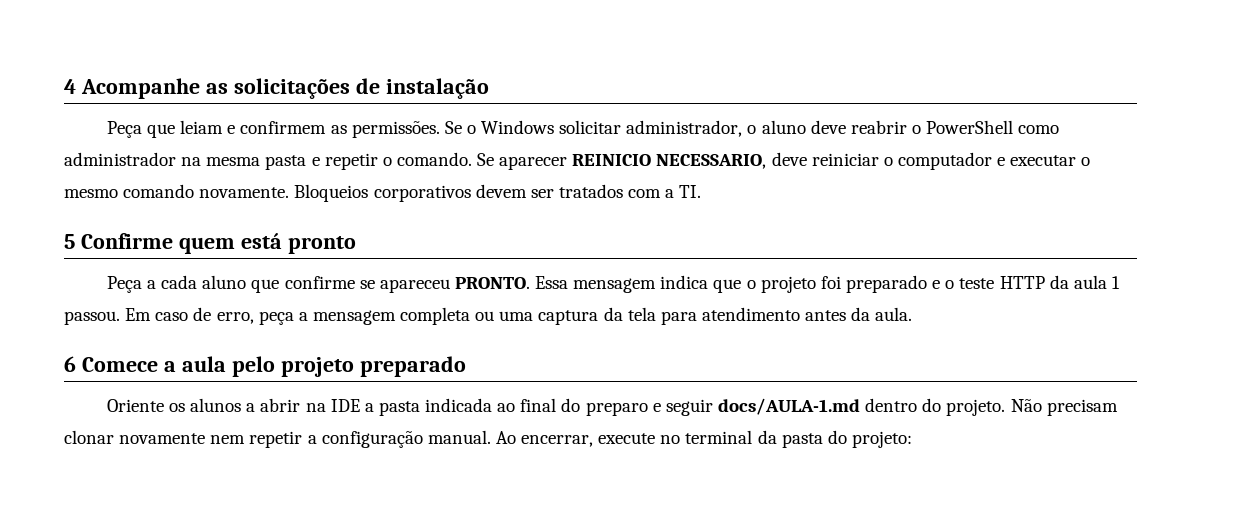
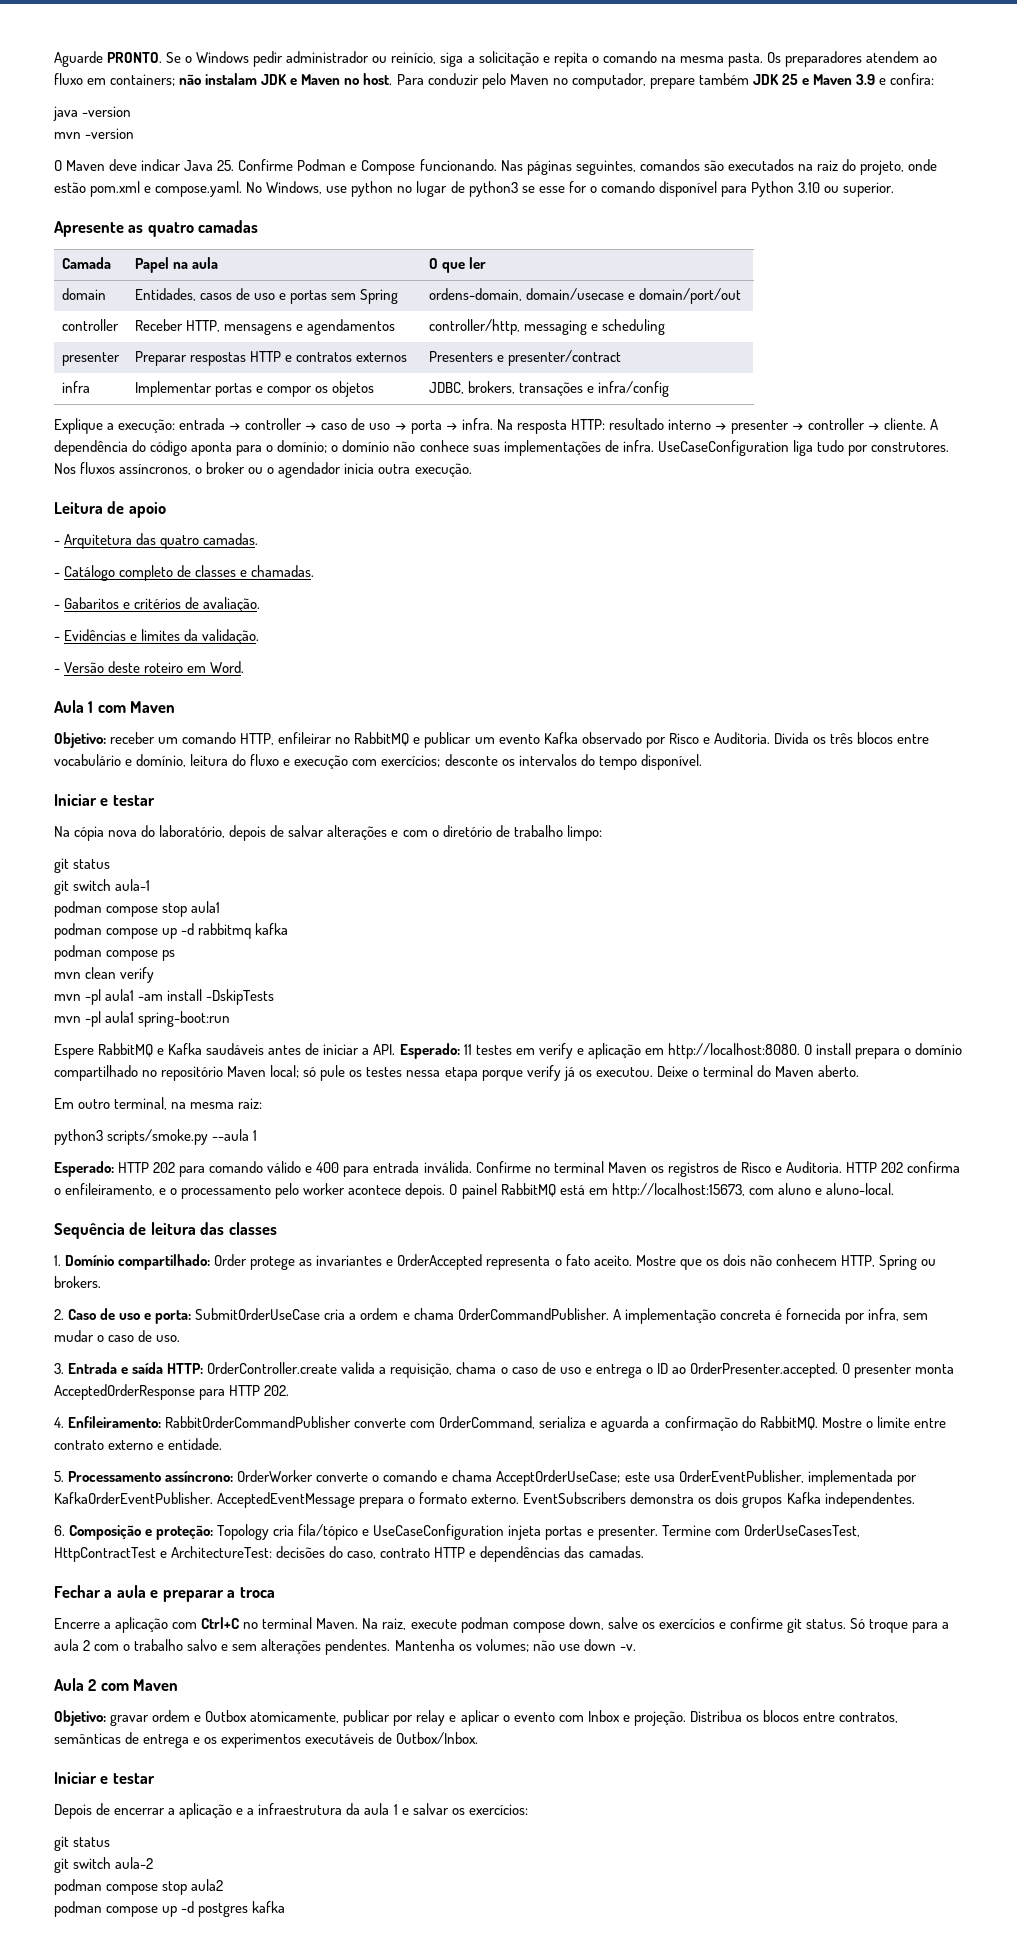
[64,78,489,99] [106,120,1060,138] [64,152,1091,170] [64,184,702,202] [64,233,356,254] [106,275,1120,293] [64,307,913,325] [64,356,466,377] [106,398,1118,416] [64,430,912,448] 4 Acompanhe as solicitações de instalação // Peça que leiam e confirmem as permissões. Se o Windows solicitar administrador, o aluno deve reabrir o PowerShell como administrador na mesma pasta e repetir o comando. Se aparecer REINICIO NECESSARIO, deve reiniciar o computador e executar o mesmo comando novamente. Bloqueios corporativos devem ser tratados com a TI. // 5 Confirme quem está pronto // Peça a cada aluno que confirme se apareceu PRONTO. Essa mensagem indica que o projeto foi preparado e o teste HTTP da aula 1 passou. Em caso de erro, peça a mensagem completa ou uma captura da tela para atendimento antes da aula. // 6 Comece a aula pelo projeto preparado // Oriente os alunos a abrir na IDE a pasta indicada ao final do preparo e seguir docs/AULA-1.md dentro do projeto. Não precisam clonar novamente nem repetir a configuração manual. Ao encerrar, execute no terminal da pasta do projeto: -> [54,51,938,67] [54,73,935,89] [53,106,132,121] [54,128,135,139] [54,159,938,175] [54,181,895,197] [54,220,259,237] [61,257,111,269] [134,257,218,273] [428,257,486,273] [61,288,106,300] [134,288,398,304] [428,288,741,304] [61,319,119,331] [134,319,395,335] [428,319,665,335] [61,352,120,366] [134,351,407,366] [428,350,621,366] [61,381,90,393] [134,381,374,397] [428,381,669,397] [54,418,939,434] [54,440,949,456] [54,462,472,478] [54,501,166,518] [54,533,259,549] [54,565,315,581] [54,597,261,612] [54,629,260,644] [54,661,245,673] [54,700,176,713] [54,732,930,748] [54,754,702,770] [54,794,155,806] [54,825,602,841] [54,858,111,873] [54,879,151,895] [54,901,221,917] [54,923,289,939] [54,945,176,961] [54,967,155,983] [54,989,275,1005] [54,1011,231,1027] [54,1043,963,1059] [54,1065,860,1081] [54,1097,263,1110] [54,1129,258,1145] [54,1161,961,1177] [54,1183,894,1199] [54,1222,277,1239] [54,1254,937,1270] [54,1276,101,1288] [54,1308,928,1324] [54,1330,181,1342] [54,1362,955,1378] [54,1384,290,1400] [54,1416,946,1432] [54,1438,223,1450] [54,1470,917,1486] [54,1492,915,1508] [54,1524,860,1540] [54,1546,644,1562] [54,1585,275,1602] [54,1617,950,1633] [54,1639,636,1655] [54,1678,179,1691] [54,1710,899,1726] [54,1732,479,1748] [54,1772,155,1784] [54,1803,528,1819] [54,1836,111,1851] [54,1857,154,1873] [54,1879,224,1895] [54,1901,286,1917] Aguarde PRONTO. Se o Windows pedir administrador ou reinício, siga a solicitação e repita o comando na mesma pasta. Os preparadores atendem ao fluxo em containers; não instalam JDK e Maven no host. Para conduzir pelo Maven no computador, prepare também JDK 25 e Maven 3.9 e confira: // java -version // mvn -version // O Maven deve indicar Java 25. Confirme Podman e Compose funcionando. Nas páginas seguintes, comandos são executados na raiz do projeto, onde estão pom.xml e compose.yaml. No Windows, use python no lugar de python3 se esse for o comando disponível para Python 3.10 ou superior. // Apresente as quatro camadas // Camada | Papel na aula | O que ler // domain | Entidades, casos de uso e portas sem Spring | ordens-domain, domain/usecase e domain/port/out // controller | Receber HTTP, mensagens e agendamentos | controller/http, messaging e scheduling // presenter | Preparar respostas HTTP e contratos externos | Presenters e presenter/contract // infra | Implementar portas e compor os objetos | JDBC, brokers, transações e infra/config // Explique a execução: entrada → controller → caso de uso → porta → infra. Na resposta HTTP: resultado interno → presenter → controller → cliente. A dependência do código aponta para o domínio; o domínio não conhece suas implementações de infra. UseCaseConfiguration liga tudo por construtores. Nos fluxos assíncronos, o broker ou o agendador inicia outra execução. // Leitura de apoio // - Arquitetura das quatro camadas. // - Catálogo completo de classes e chamadas. // - Gabaritos e critérios de avaliação. // - Evidências e limites da validação. // - Versão deste roteiro em Word. // Aula 1 com Maven // Objetivo: receber um comando HTTP, enfileirar no RabbitMQ e publicar um evento Kafka observado por Risco e Auditoria. Divida os três blocos entre vocabulário e domínio, leitura do fluxo e execução com exercícios; desconte os intervalos do tempo disponível. // Iniciar e testar // Na cópia nova do laboratório, depois de salvar alterações e com o diretório de trabalho limpo: // git status // git switch aula-1 // podman compose stop aula1 // podman compose up -d rabbitmq kafka // podman compose ps // mvn clean verify // mvn -pl aula1 -am install -DskipTests // mvn -pl aula1 spring-boot:run // Espere RabbitMQ e Kafka saudáveis antes de iniciar a API. Esperado: 11 testes em verify e aplicação em http://localhost:8080. O install prepara o domínio compartilhado no repositório Maven local; só pule os testes nessa etapa porque verify já os executou. Deixe o terminal do Maven aberto. // Em outro terminal, na mesma raiz: // python3 scripts/smoke.py --aula 1 // Esperado: HTTP 202 para comando válido e 400 para entrada inválida. Confirme no terminal Maven os registros de Risco e Auditoria. HTTP 202 confirma o enfileiramento, e o processamento pelo worker acontece depois. O painel RabbitMQ está em http://localhost:15673, com aluno e aluno-local. // Sequência de leitura das classes // 1. Domínio compartilhado: Order protege as invariantes e OrderAccepted representa o fato aceito. Mostre que os dois não conhecem HTTP, Spring ou brokers. // 2. Caso de uso e porta: SubmitOrderUseCase cria a ordem e chama OrderCommandPublisher. A implementação concreta é fornecida por infra, sem mudar o caso de uso. // 3. Entrada e saída HTTP: OrderController.create valida a requisição, chama o caso de uso e entrega o ID ao OrderPresenter.accepted. O presenter monta AcceptedOrderResponse para HTTP 202. // 4. Enfileiramento: RabbitOrderCommandPublisher converte com OrderCommand, serializa e aguarda a confirmação do RabbitMQ. Mostre o limite entre contrato externo e entidade. // 5. Processamento assíncrono: OrderWorker converte o comando e chama AcceptOrderUseCase; este usa OrderEventPublisher, implementada por KafkaOrderEventPublisher. AcceptedEventMessage prepara o formato externo. EventSubscribers demonstra os dois grupos Kafka independentes. // 6. Composição e proteção: Topology cria fila/tópico e UseCaseConfiguration injeta portas e presenter. Termine com OrderUseCasesTest, HttpContractTest e ArchitectureTest: decisões do caso, contrato HTTP e dependências das camadas. // Fechar a aula e preparar a troca // Encerre a aplicação com Ctrl+C no terminal Maven. Na raiz, execute podman compose down, salve os exercícios e confirme git status. Só troque para a aula 2 com o trabalho salvo e sem alterações pendentes. Mantenha os volumes; não use down -v. // Aula 2 com Maven // Objetivo: gravar ordem e Outbox atomicamente, publicar por relay e aplicar o evento com Inbox e projeção. Distribua os blocos entre contratos, semânticas de entrega e os experimentos executáveis de Outbox/Inbox. // Iniciar e testar // Depois de encerrar a aplicação e a infraestrutura da aula 1 e salvar os exercícios: // git status // git switch aula-2 // podman compose stop aula2 // podman compose up -d postgres kafka

